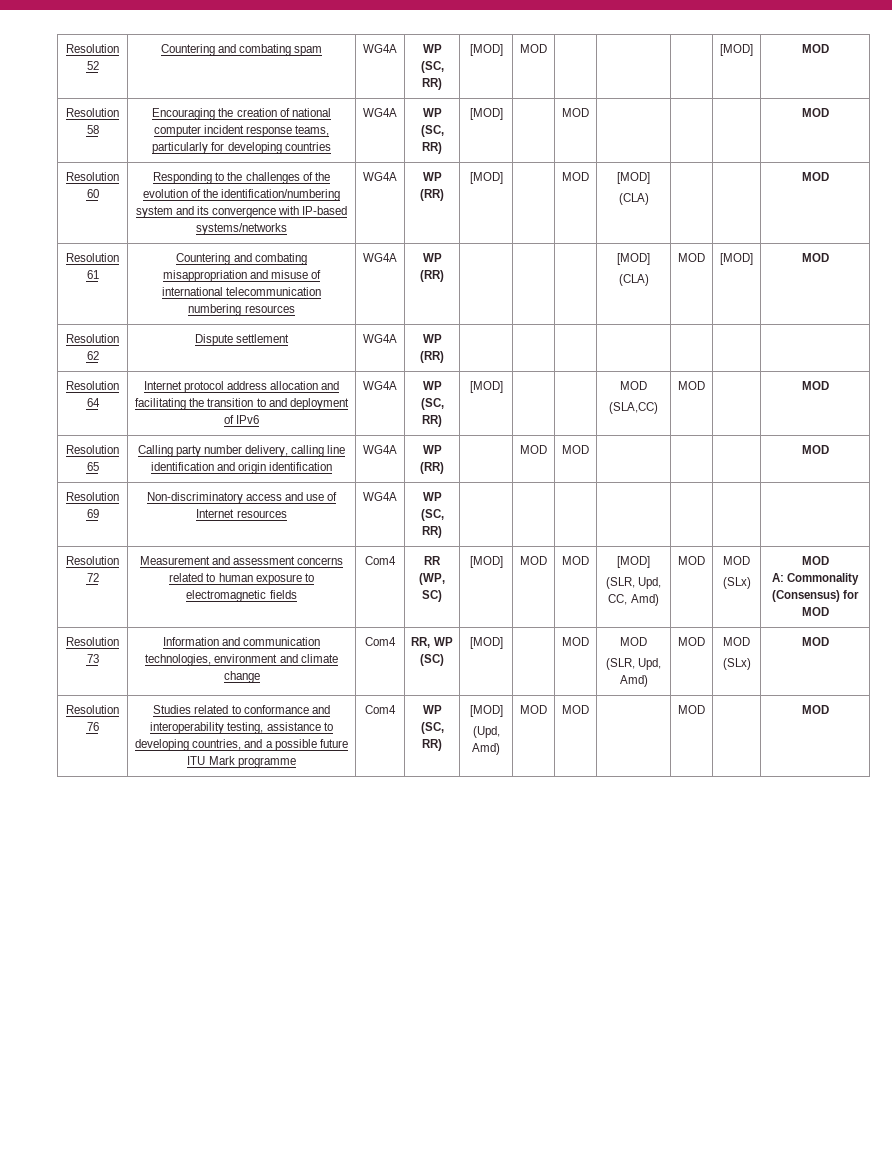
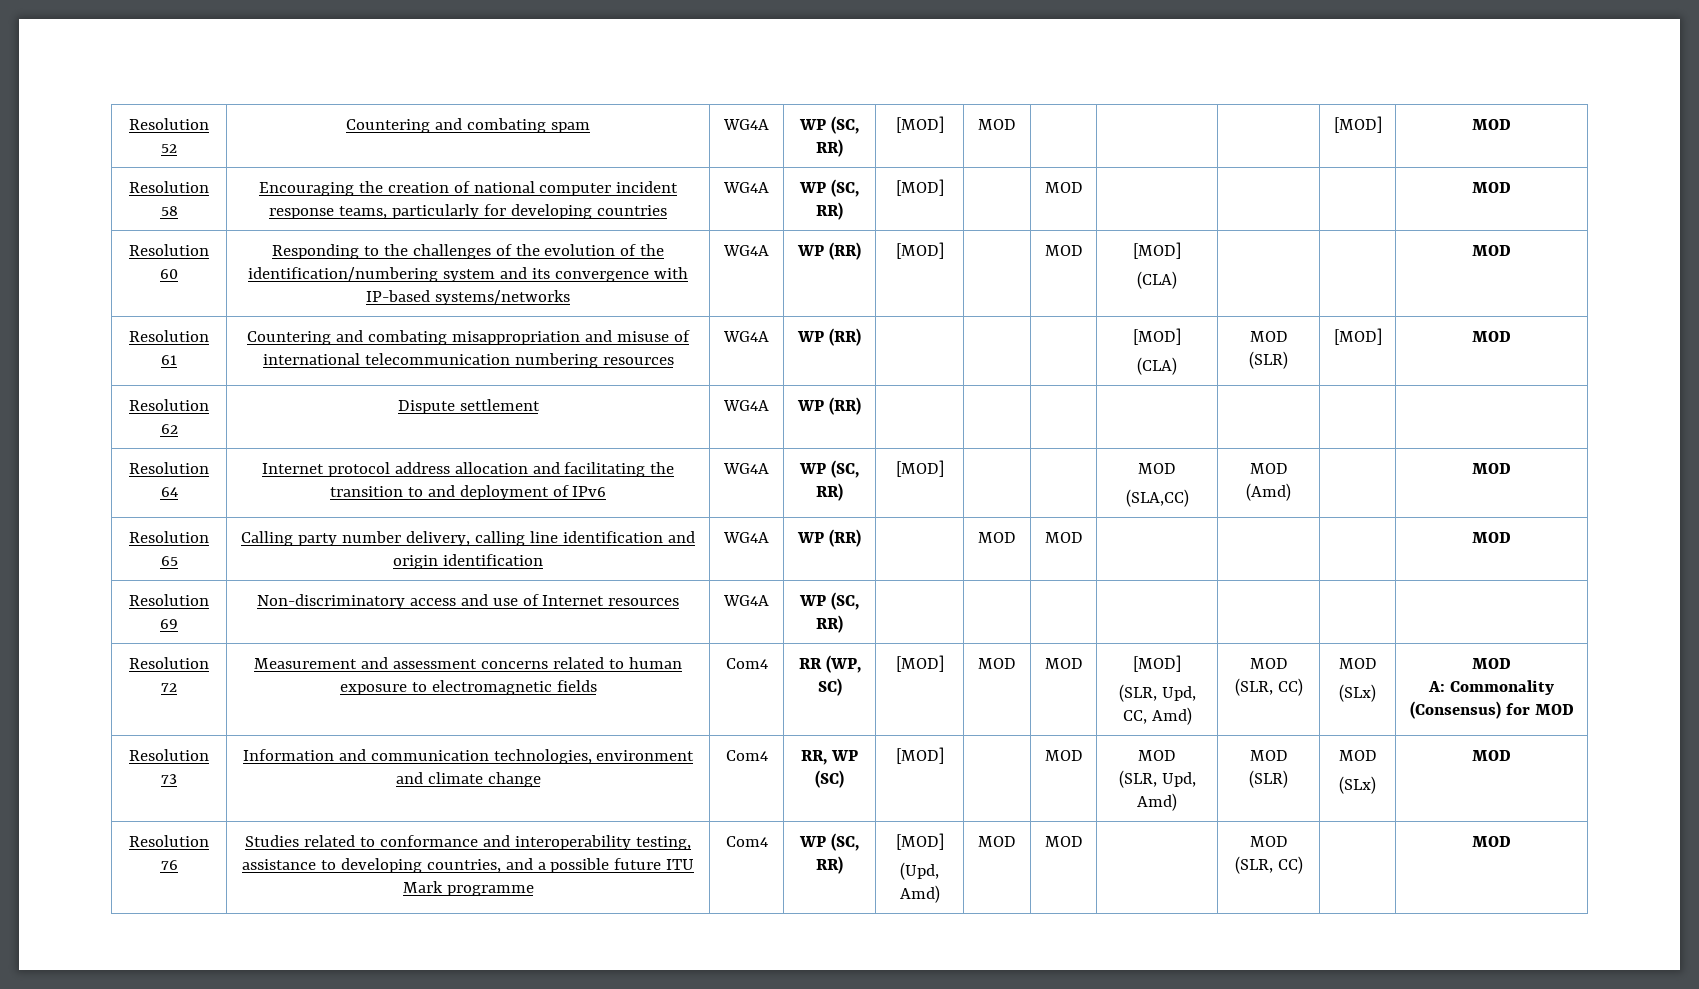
(705, 257) none -> [1249,351,1288,369] (SLR)
(705, 385) none -> [1246,483,1291,501] (Amd)
(705, 560) none -> [1234,678,1303,696] (SLR, CC)
(705, 641) none -> [1249,770,1288,788] (SLR)
(705, 709) none -> [1234,856,1303,874] (SLR, CC)

